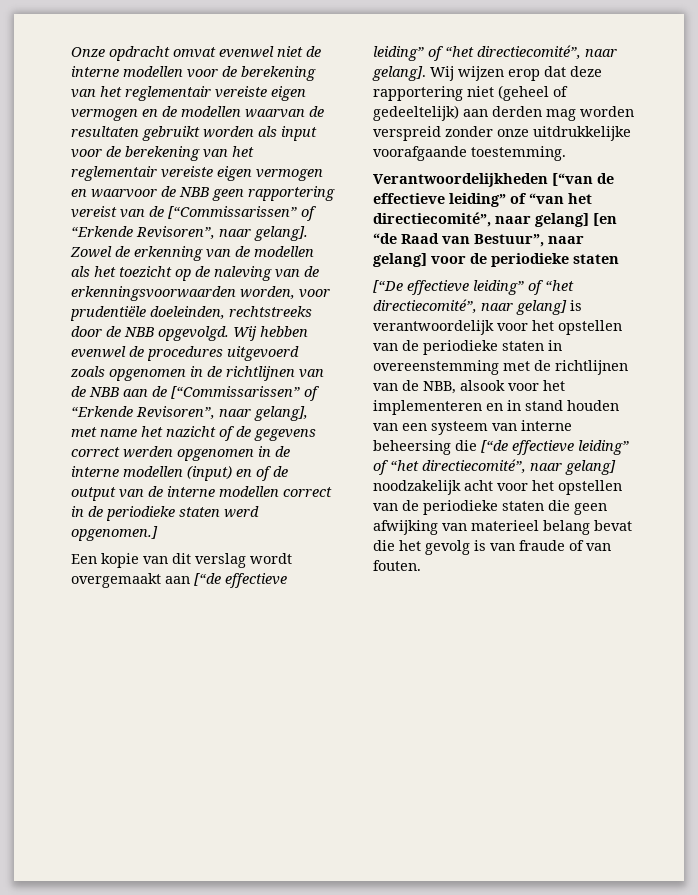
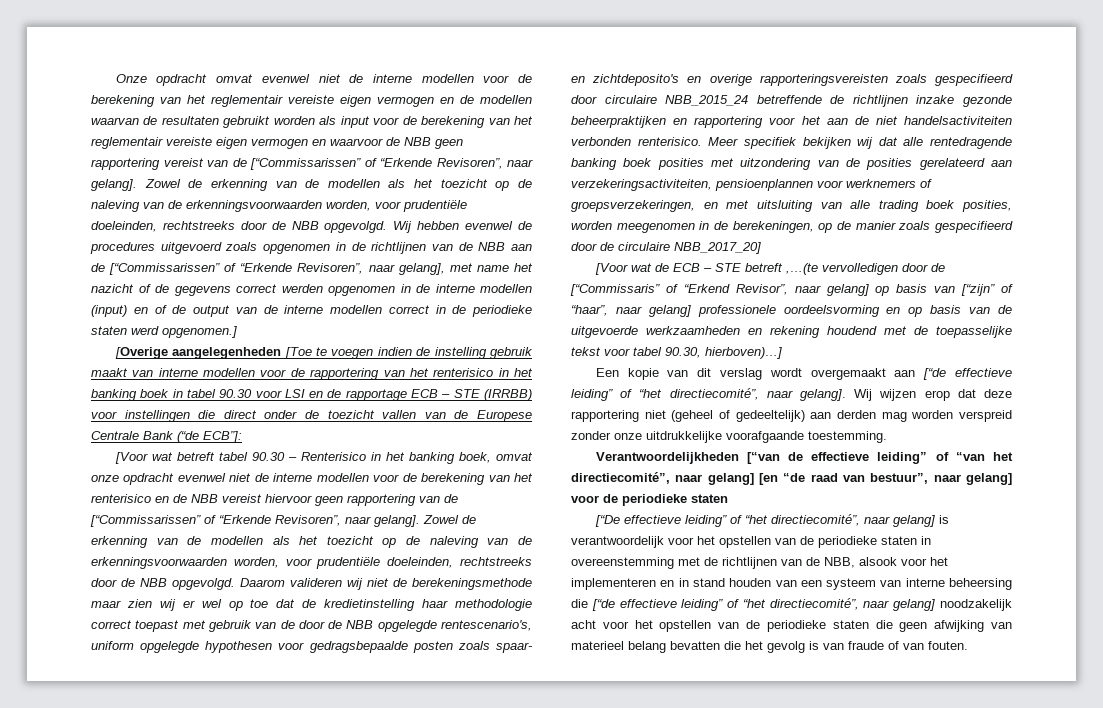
(158, 533) none -> [114,347,534,359] [91,368,533,380] [91,389,533,401] [91,410,532,422] [91,431,242,443] [114,452,533,464] [91,473,533,485] [91,494,458,506] [90,515,476,527] [91,536,532,548] [91,557,532,569] [91,578,532,590] [91,599,532,611] [91,620,532,632] [91,641,533,653] [571,74,1013,86] [571,95,1012,107] [571,116,1012,128] [571,137,1012,149] [571,158,1012,170] [571,179,932,191] [571,200,1012,212] [571,221,1013,233] [571,242,761,254] [594,263,945,275] [570,284,1013,296] [571,305,1013,317] [571,326,1012,338] [571,347,782,359] // [Overige aangelegenheden [Toe te voegen indien de instelling gebruik maakt van interne modellen voor de rapportering van het renterisico in het banking boek in tabel 90.30 voor LSI en de rapportage ECB – STE (IRRBB) voor instellingen die direct onder de toezicht vallen van de Europese Centrale Bank (“de ECB”]: // [Voor wat betreft tabel 90.30 – Renterisico in het banking boek, omvat onze opdracht evenwel niet de interne modellen voor de berekening van het renterisico en de NBB vereist hiervoor geen rapportering van de [“Commissarissen” of “Erkende Revisoren”, naar gelang]. Zowel de erkenning van de modellen als het toezicht op de naleving van de erkenningsvoorwaarden worden, voor prudentiële doeleinden, rechtstreeks door de NBB opgevolgd. Daarom valideren wij niet de berekeningsmethode maar zien wij er wel op toe dat de kredietinstelling haar methodologie correct toepast met gebruik van de door de NBB opgelegde rentescenario's, uniform opgelegde hypothesen voor gedragsbepaalde posten zoals spaar- en zichtdeposito's en overige rapporteringsvereisten zoals gespecifieerd door circulaire NBB_2015_24 betreffende de richtlijnen inzake gezonde beheerpraktijken en rapportering voor het aan de niet handelsactiviteiten verbonden renterisico. Meer specifiek bekijken wij dat alle rentedragende banking boek posities met uitzondering van de posities gerelateerd aan verzekeringsactiviteiten, pensioenplannen voor werknemers of groepsverzekeringen, en met uitsluiting van alle trading boek posities, worden meegenomen in de berekeningen, op de manier zoals gespecifieerd door de circulaire NBB_2017_20] // [Voor wat de ECB – STE betreft ,…(te vervolledigen door de [“Commissaris” of “Erkend Revisor”, naar gelang] op basis van [“zijn” of “haar”, naar gelang] professionele oordeelsvorming en op basis van de uitgevoerde werkzaamheden en rekening houdend met de toepasselijke tekst voor tabel 90.30, hierboven)…]
[401,233,544,247] Raad van Bestuur”, -> [810,473,929,484] raad van bestuur”,
[594,520,632,531] bevat -> [670,641,720,650] bevatten

